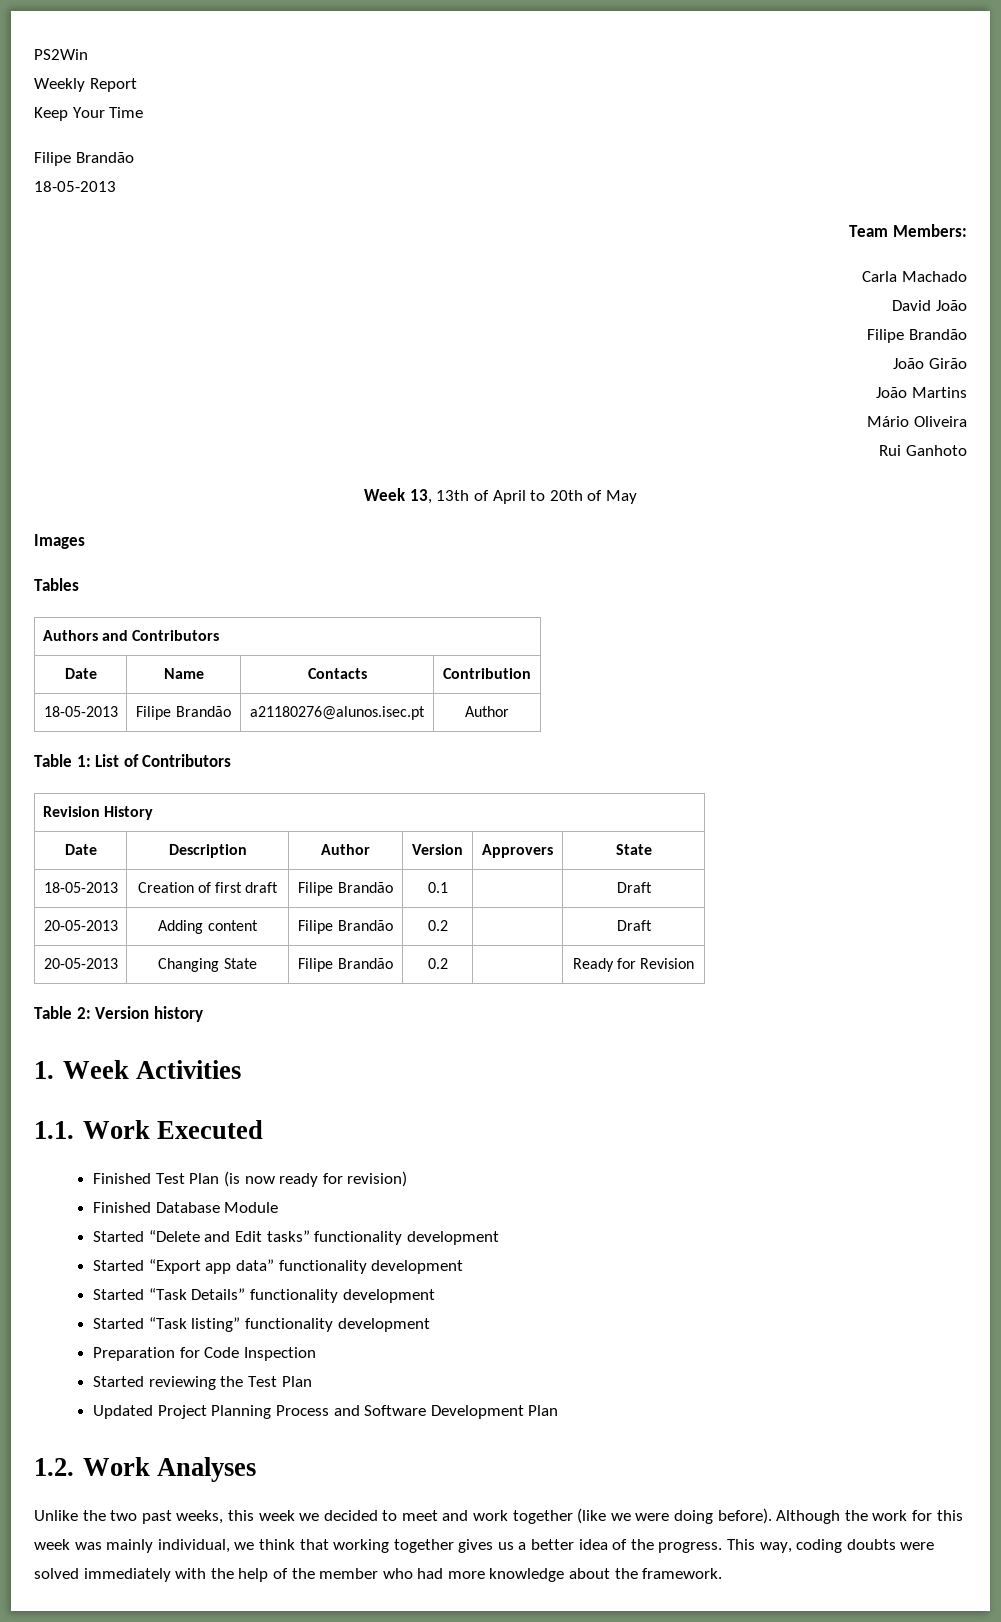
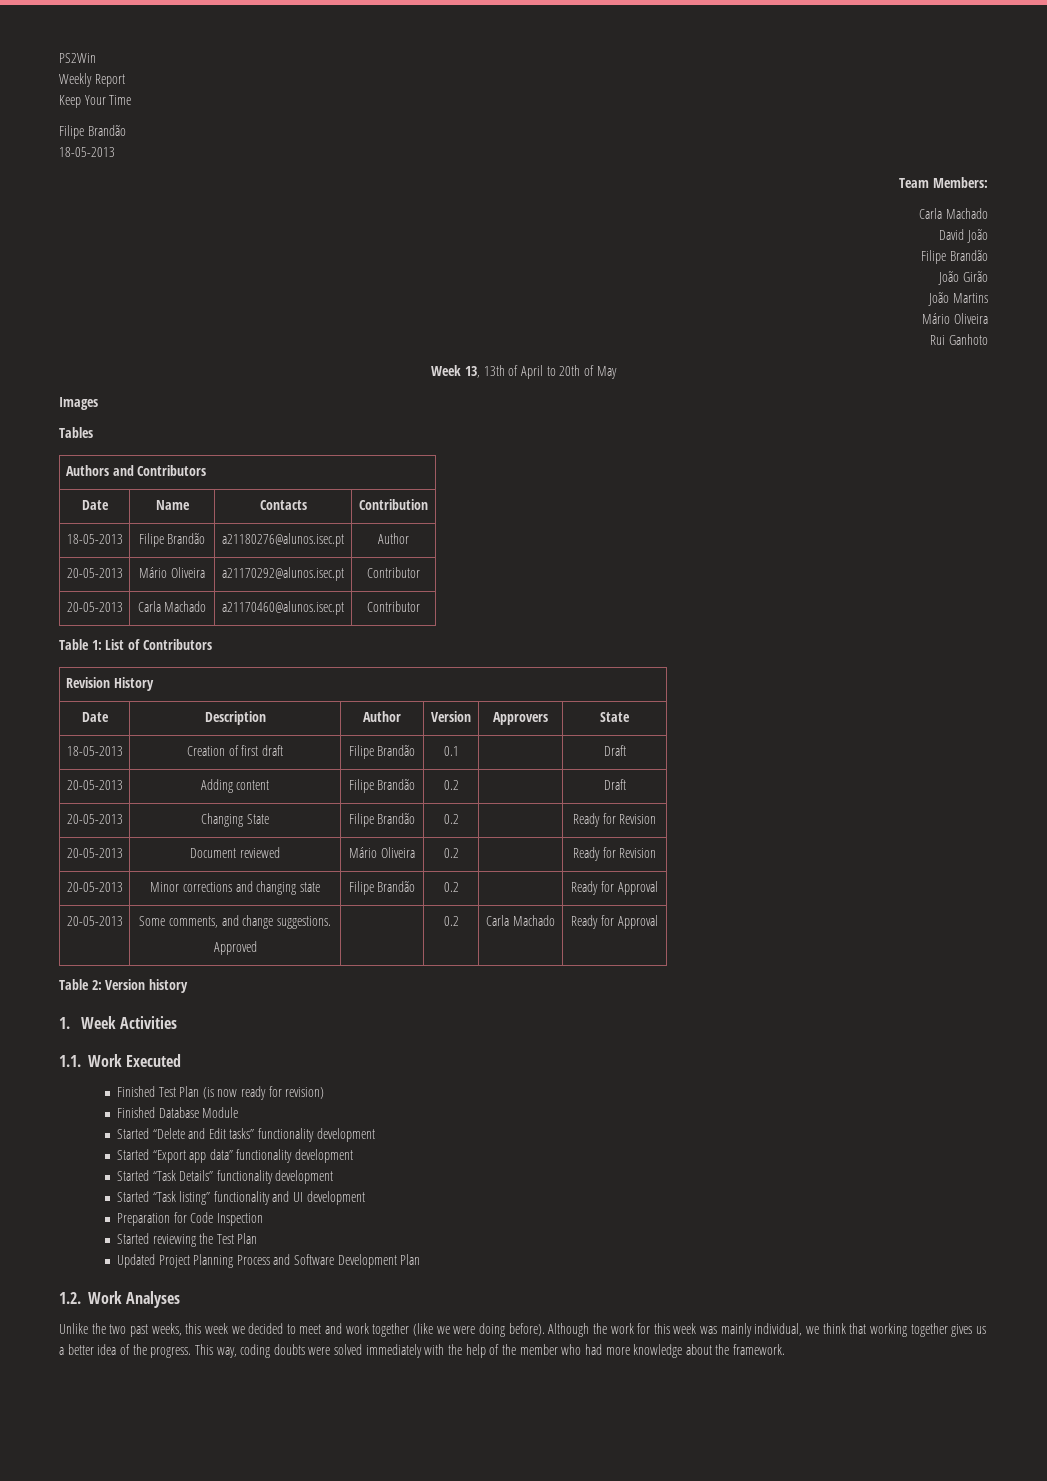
(509, 711) none -> [66,568,123,578] [139,567,205,578] [222,567,344,581] [367,567,420,578] [66,602,123,612] [137,601,207,612] [222,601,344,615] [367,601,420,612] // 20-05-2013 | Mário Oliveira | a21170292@alunos.isec.pt | Contributor // 20-05-2013 | Carla Machado | a21170460@alunos.isec.pt | Contributor
(695, 963) none -> [66,848,123,858] [190,847,280,858] [349,847,415,858] [443,848,459,858] [572,847,657,861] [66,882,123,892] [150,881,320,895] [348,880,416,895] [443,882,459,892] [571,881,658,895] [66,916,123,926] [139,915,331,929] [213,941,257,955] [443,916,459,926] [486,915,555,926] [571,915,658,929] // 20-05-2013 | Document reviewed | Mário Oliveira | 0.2 | | Ready for Revision // 20-05-2013 | Minor corrections and changing state | Filipe Brandão | 0.2 | | Ready for Approval // 20-05-2013 | Some comments, and change suggestions. // Approved | | 0.2 | Carla Machado | Ready for Approval
(333, 1325) none -> [272,1191,304,1202] and UI

